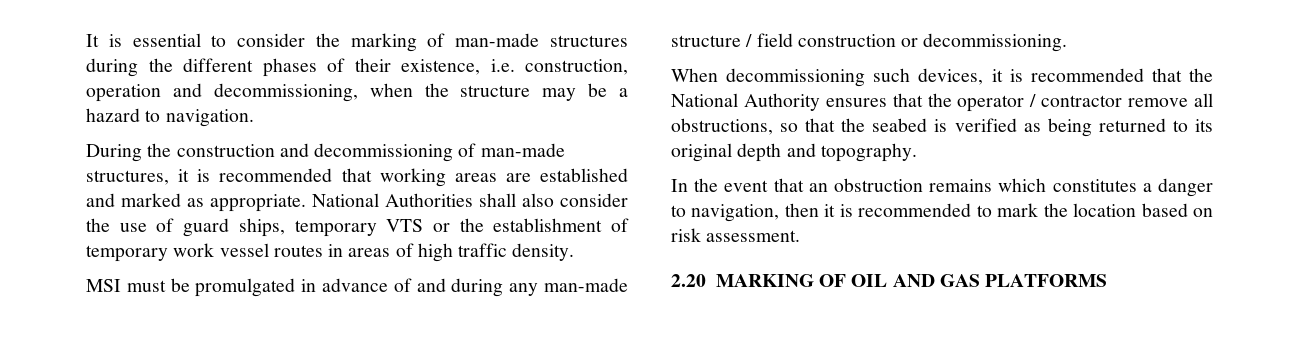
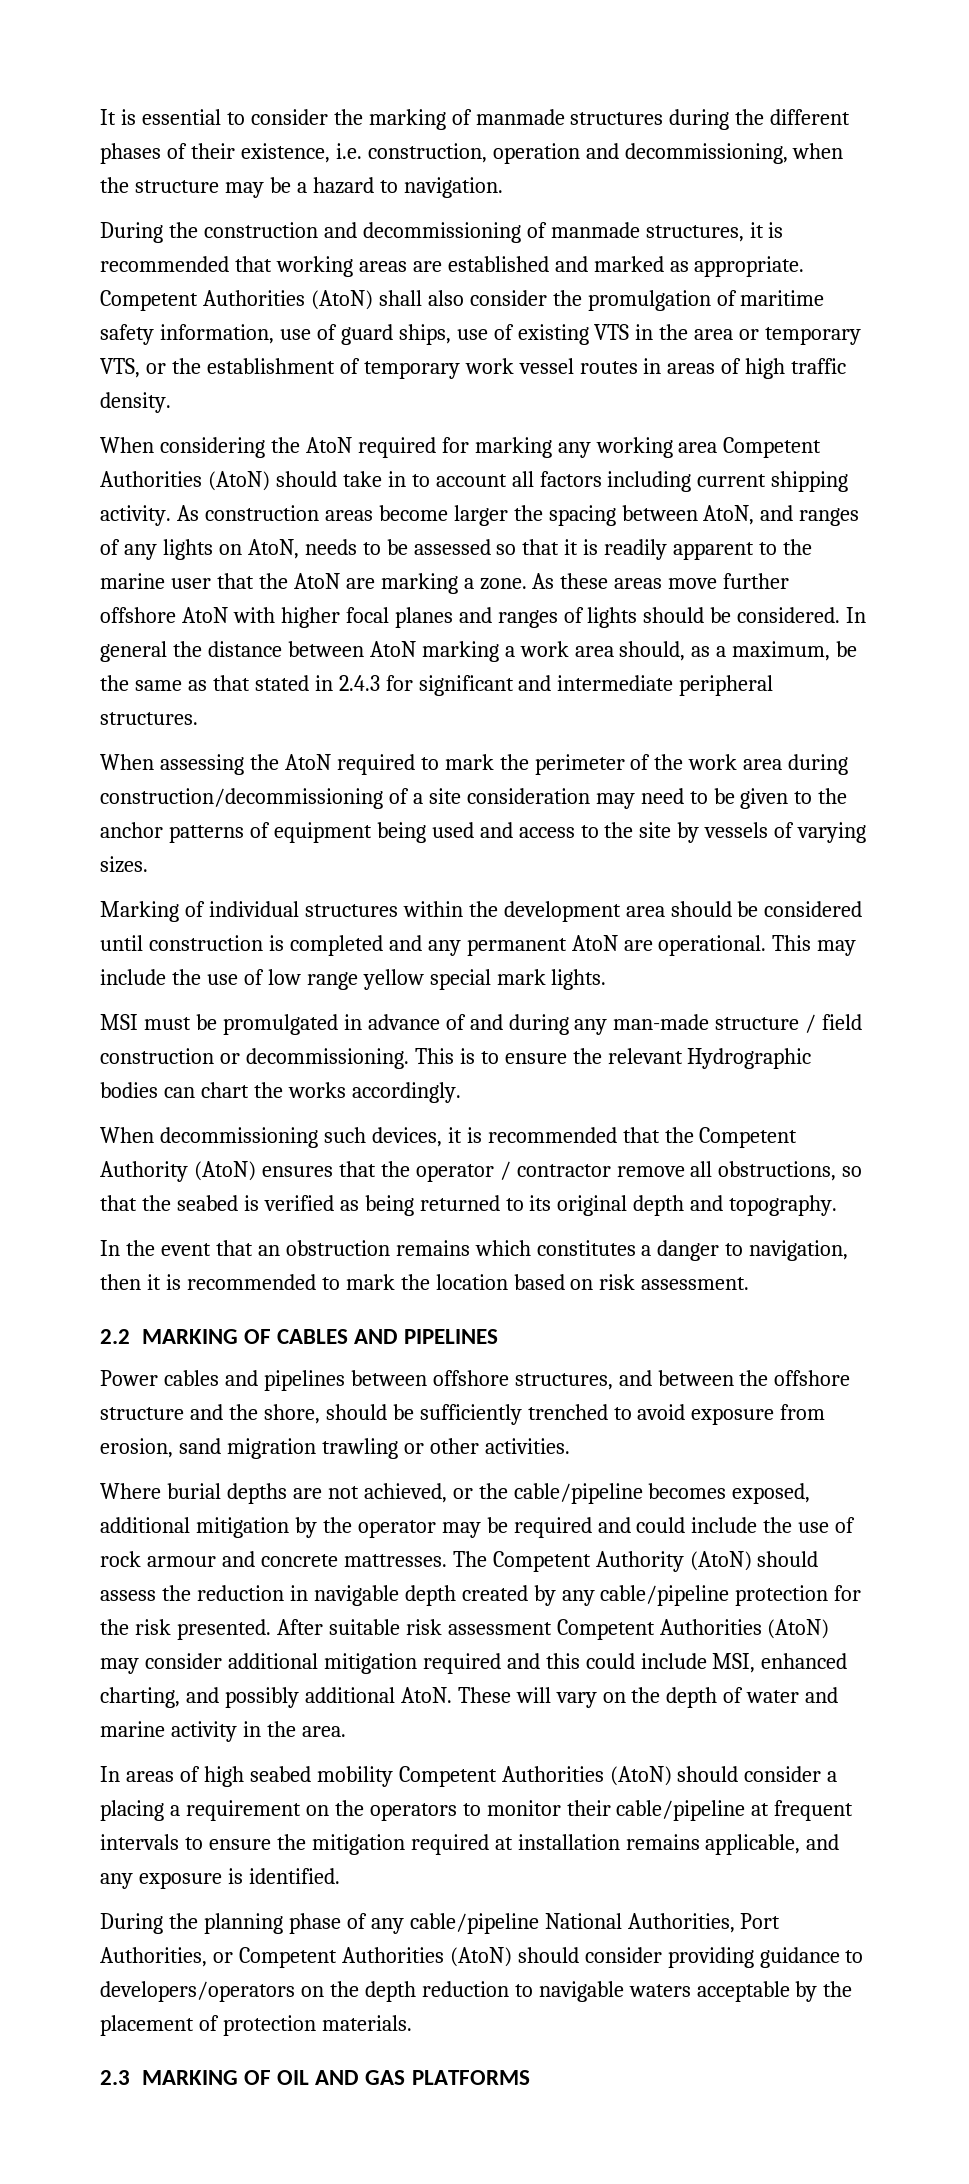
[455,33,540,47] man-made -> [475,109,565,125] manmade
[480,143,565,157] man-made -> [550,222,640,238] manmade
[312,193,473,207] National Authorities -> [100,290,373,311] Competent Authorities (AtoN)
[119,218,424,237] use of guard ships, temporary VTS -> [587,290,825,311] [100,324,862,345] [100,358,140,378] promulgation of maritime safety information, use of guard ships, use of existing VTS in the area or temporary VTS,
(575, 252) none -> [100,437,822,458] [100,471,849,492] [100,505,860,526] [100,539,813,560] [100,573,790,594] [100,607,867,628] [100,641,858,662] [100,675,774,696] [100,712,198,725] [100,754,849,775] [100,788,848,809] [100,822,867,843] [100,856,148,873] [100,901,863,922] [100,935,857,956] [100,969,607,990] // When considering the AtoN required for marking any working area Competent Authorities (AtoN) should take in to account all factors including current shipping activity. As construction areas become larger the spacing between AtoN, and ranges of any lights on AtoN, needs to be assessed so that it is readily apparent to the marine user that the AtoN are marking a zone. As these areas move further offshore AtoN with higher focal planes and ranges of lights should be considered. In general the distance between AtoN marking a work area should, as a maximum, be the same as that stated in 2.4.3 for significant and intermediate peripheral structures. // When assessing the AtoN required to mark the perimeter of the work area during construction/decommissioning of a site consideration may need to be given to the anchor patterns of equipment being used and access to the site by vessels of varying sizes. // Marking of individual structures within the development area should be considered until construction is completed and any permanent AtoN are operational. This may include the use of low range yellow special mark lights.
(1068, 42) none -> [414,1048,812,1069] [100,1082,461,1103] This is to ensure the relevant Hydrographic bodies can chart the works accordingly.
[671,93,820,111] National Authority -> [699,1127,798,1148] [100,1161,256,1182] Competent Authority (AtoN)
[671,274,847,287] 2.20 MARKING OF -> [100,1329,499,1344] [100,1370,851,1391] [100,1404,826,1425] [100,1438,570,1459] [100,1483,811,1504] [100,1517,856,1538] [100,1551,819,1572] [100,1585,862,1606] [100,1619,830,1640] [100,1653,848,1674] [100,1687,839,1708] [100,1721,346,1742] [100,1766,838,1787] [100,1800,854,1821] [100,1834,840,1855] [100,1868,340,1889] [100,1913,781,1934] [100,1947,864,1968] [100,1981,853,2002] [100,2015,412,2036] [100,2070,271,2085] 2.2 MARKING OF CABLES AND PIPELINES // Power cables and pipelines between offshore structures, and between the offshore structure and the shore, should be sufficiently trenched to avoid exposure from erosion, sand migration trawling or other activities. // Where burial depths are not achieved, or the cable/pipeline becomes exposed, additional mitigation by the operator may be required and could include the use of rock armour and concrete mattresses. The Competent Authority (AtoN) should assess the reduction in navigable depth created by any cable/pipeline protection for the risk presented. After suitable risk assessment Competent Authorities (AtoN) may consider additional mitigation required and this could include MSI, enhanced charting, and possibly additional AtoN. These will vary on the depth of water and marine activity in the area. // In areas of high seabed mobility Competent Authorities (AtoN) should consider a placing a requirement on the operators to monitor their cable/pipeline at frequent intervals to ensure the mitigation required at installation remains applicable, and any exposure is identified. // During the planning phase of any cable/pipeline National Authorities, Port Authorities, or Competent Authorities (AtoN) should consider providing guidance to developers/operators on the depth reduction to navigable waters acceptable by the placement of protection materials. // 2.3 MARKING OF

